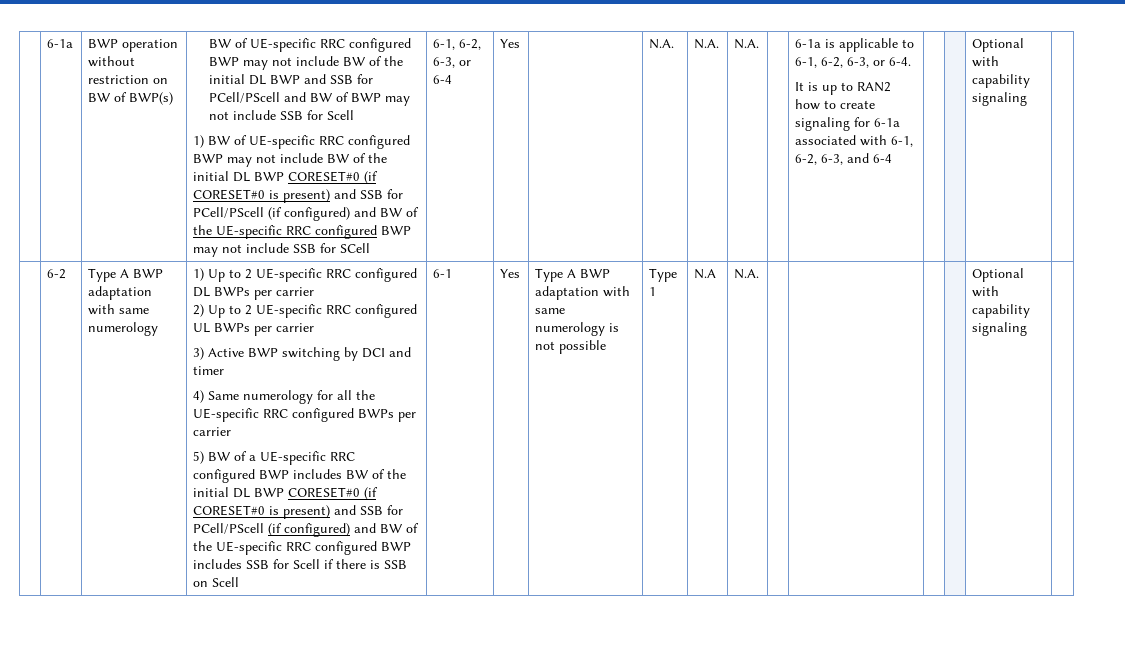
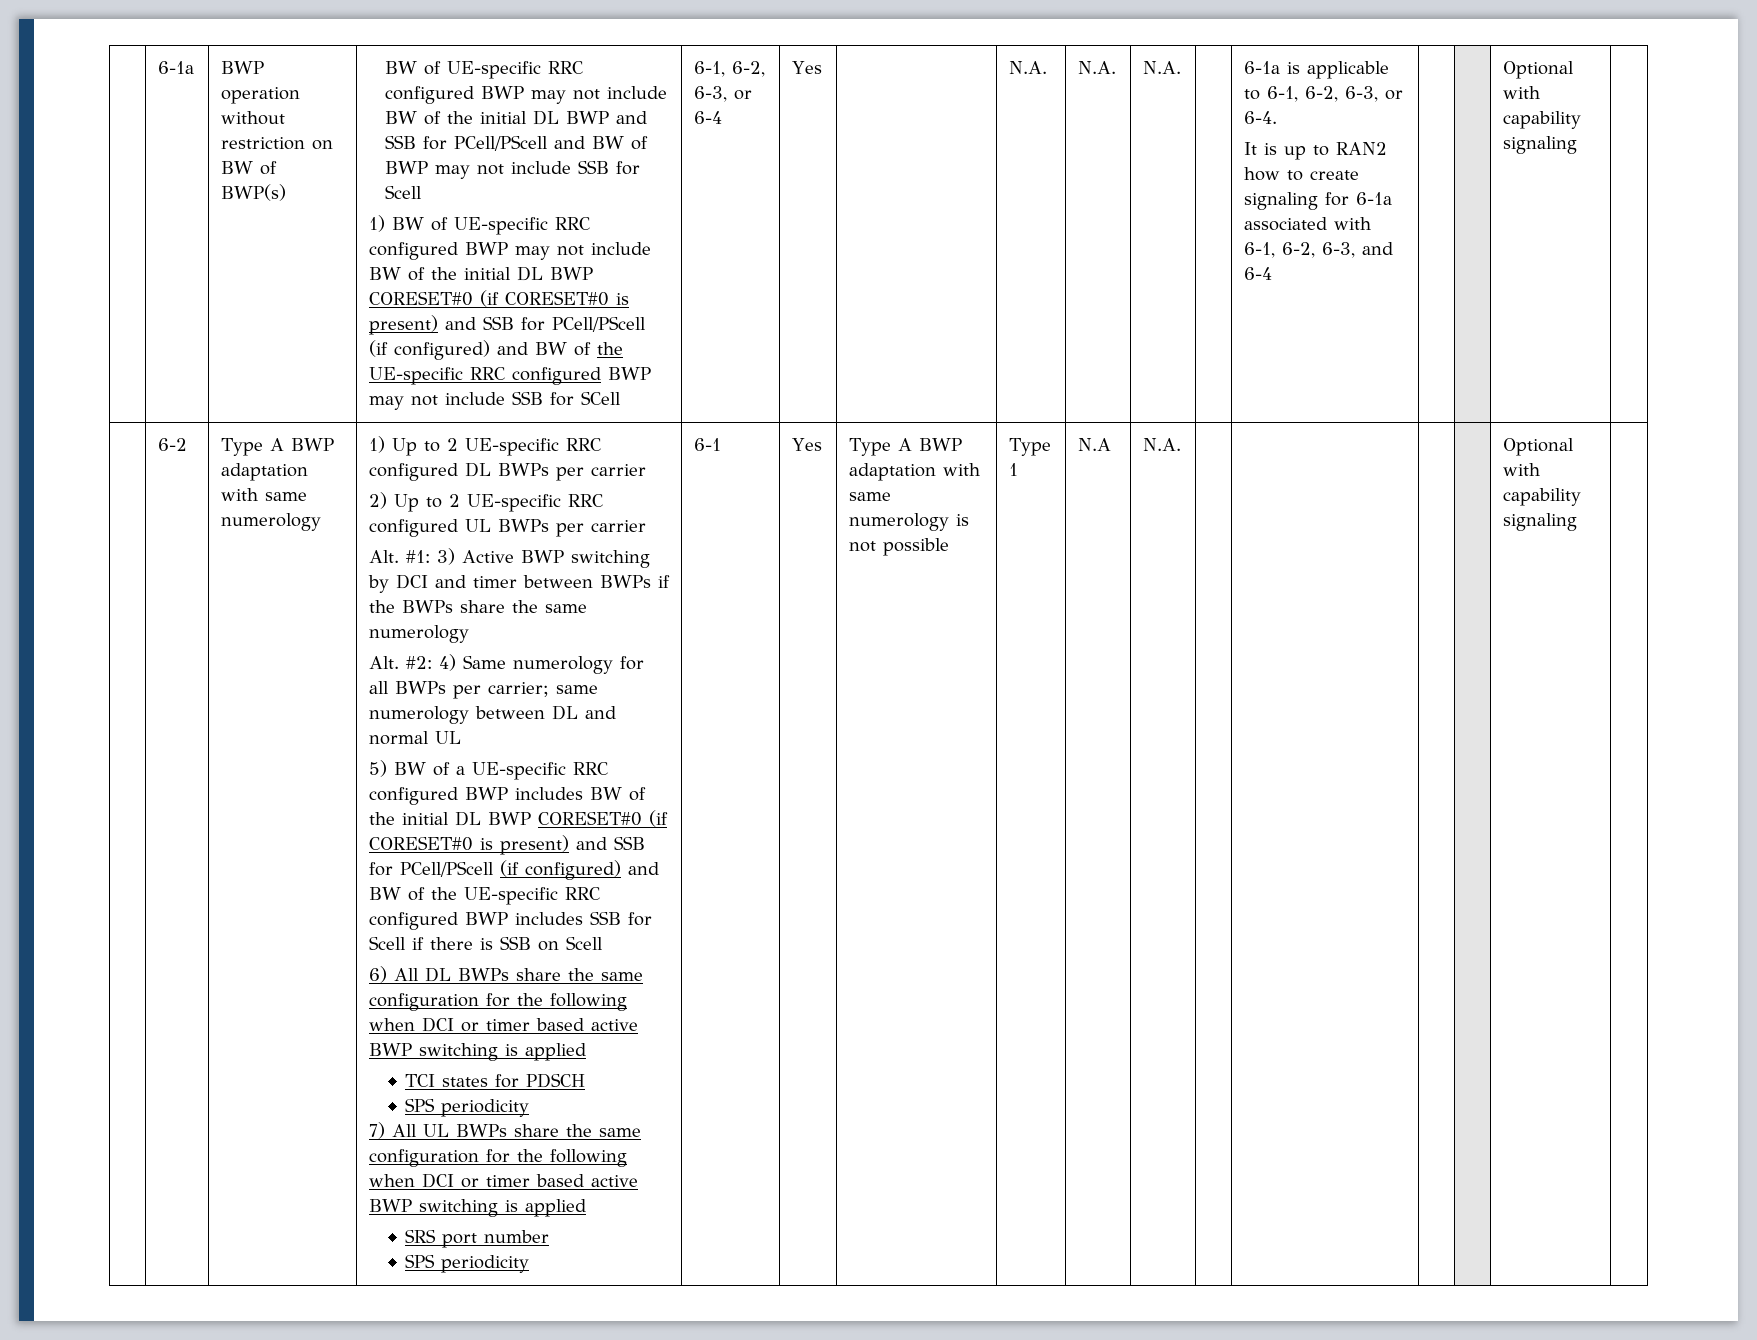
(315, 327) none -> [368,550,430,563] Alt. #1:
(225, 370) // -> [522,575,670,588] [368,600,587,613] [368,625,469,643] [368,656,432,669] between BWPs if the BWPs share the same numerology // Alt. #2:
[356,390,376,400] [193,408,417,422] [193,427,232,436] the UE-specific RRC configured BWPs per carrier -> [394,681,598,699] [368,705,616,724] [368,731,461,745] BWPs per carrier; same numerology between DL and normal UL
(240, 582) none -> [368,966,643,983] [368,993,627,1011] [368,1017,638,1032] [368,1043,586,1061] [405,1073,586,1088] [405,1098,530,1117] [368,1122,641,1139] [368,1149,627,1167] [368,1173,638,1188] [368,1199,586,1217] [405,1229,550,1248] [405,1254,530,1273] // 6) All DL BWPs share the same configuration for the following when DCI or timer based active BWP switching is applied // TCI states for PDSCH // SPS periodicity // 7) All UL BWPs share the same configuration for the following when DCI or timer based active BWP switching is applied // SRS port number // SPS periodicity

